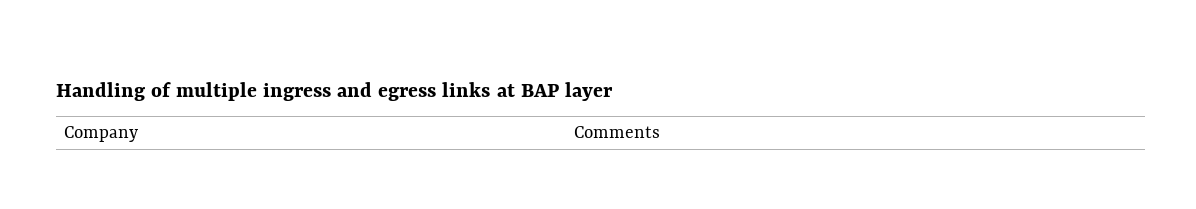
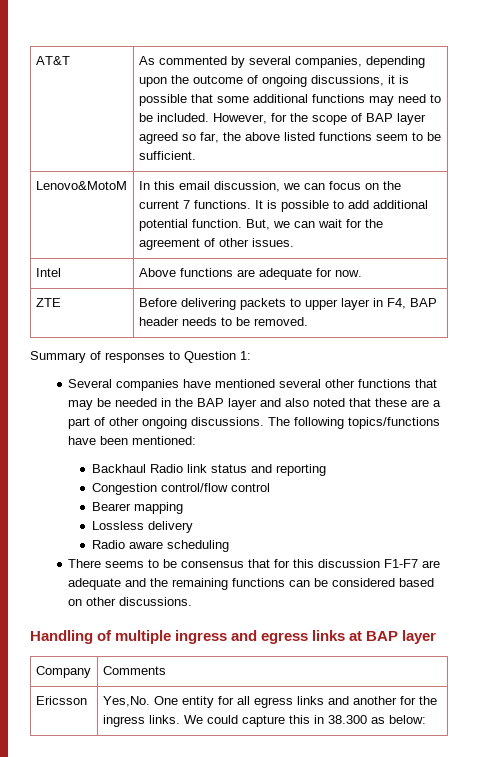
(56, 91) none -> [35,56,70,65] [138,56,425,68] [138,75,409,87] [138,94,441,106] [138,113,426,125] [138,132,441,144] [138,151,196,160] [35,181,127,190] [138,181,401,192] [138,200,428,212] [138,219,383,231] [138,238,294,250] [35,268,61,277] [138,268,362,280] [35,298,61,307] [138,298,437,310] [138,317,308,326] [30,351,251,363] [68,379,438,391] [68,398,442,410] [68,417,441,429] [68,436,197,445] [92,464,327,476] [92,483,271,495] [92,502,184,514] [92,521,194,533] [92,540,230,552] [68,559,441,568] [68,578,435,590] [68,597,193,606] AT&T | As commented by several companies, depending upon the outcome of ongoing discussions, it is possible that some additional functions may need to be included. However, for the scope of BAP layer agreed so far, the above listed functions seem to be sufficient. // Lenovo&MotoM | In this email discussion, we can focus on the current 7 functions. It is possible to add additional potential function. But, we can wait for the agreement of other issues. // Intel | Above functions are adequate for now. // ZTE | Before delivering packets to upper layer in F4, BAP header needs to be removed. // Summary of responses to Question 1: // Several companies have mentioned several other functions that may be needed in the BAP layer and also noted that these are a part of other ongoing discussions. The following topics/functions have been mentioned: // Backhaul Radio link status and reporting // Congestion control/flow control // Bearer mapping // Lossless delivery // Radio aware scheduling // There seems to be consensus that for this discussion F1-F7 are adequate and the remaining functions can be considered based on other discussions. //
(661, 132) none -> [35,696,87,705] [102,696,437,708] [102,715,426,727] // Ericsson | Yes,No. One entity for all egress links and another for the ingress links. We could capture this in 38.300 as below:

